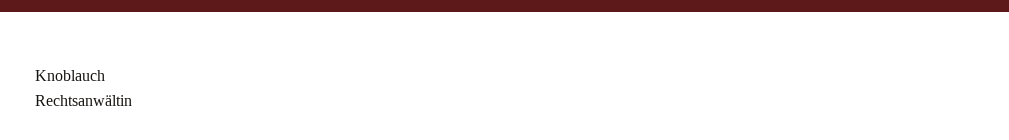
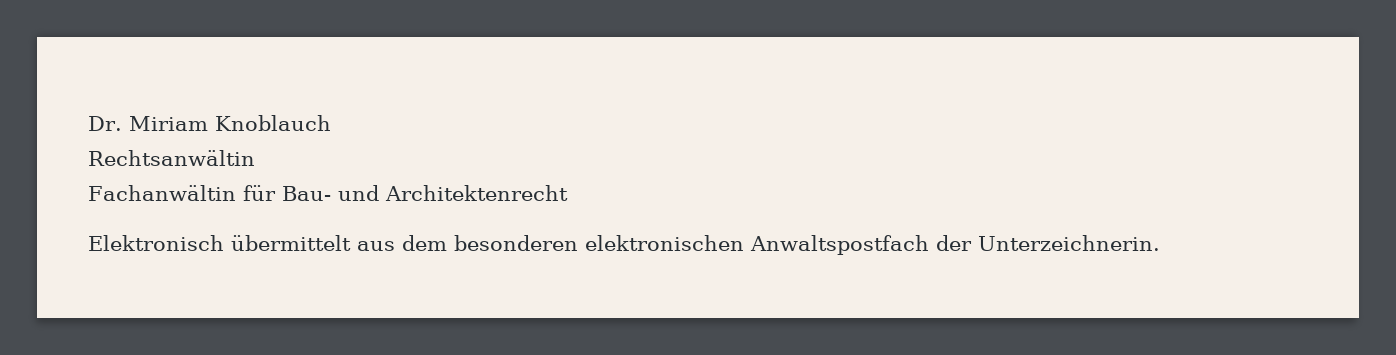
(35, 75) none -> [88,116,208,131] Dr. Miriam
(132, 100) none -> [88,185,568,201] [88,235,1160,255] // Fachanwältin für Bau- und Architektenrecht // Elektronisch übermittelt aus dem besonderen elektronischen Anwaltspostfach der Unterzeichnerin.

